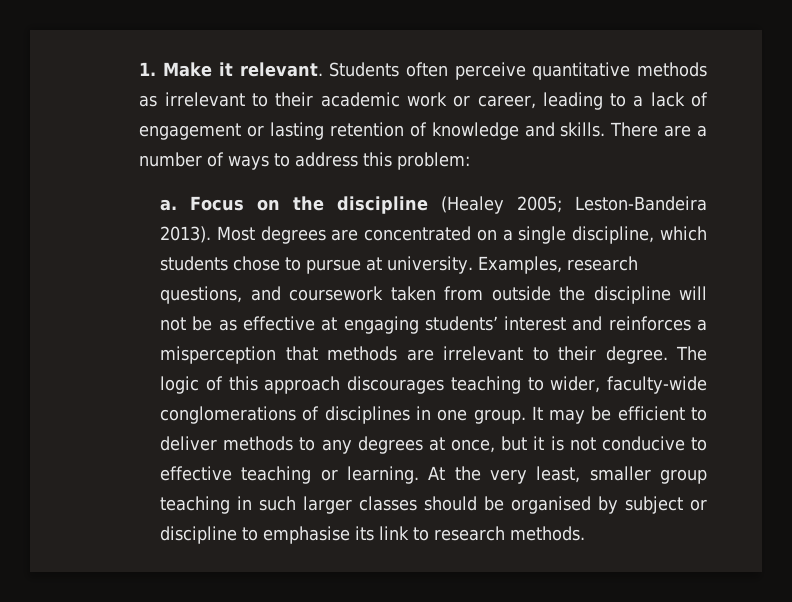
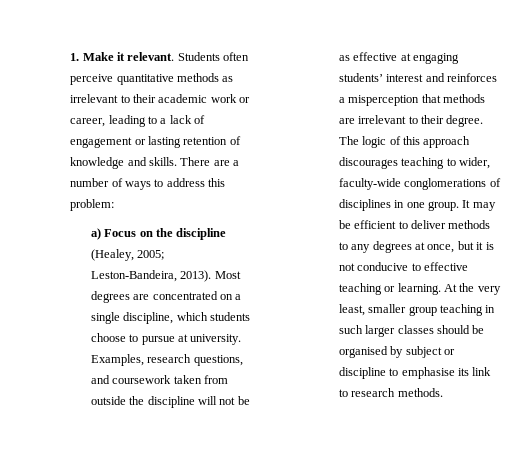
[160,199,178,211] a. -> [90,228,101,240] a)
[441,196,707,214] (Healey 2005; Leston-Bandeira -> [90,249,165,261] [90,270,177,282] (Healey, 2005; Leston-Bandeira,
[233,256,281,271] chose -> [90,333,126,342] choose

